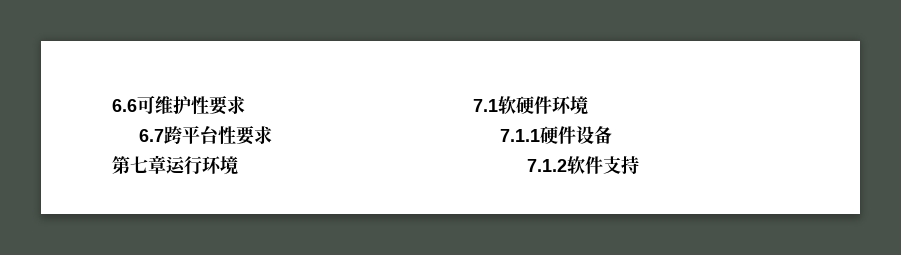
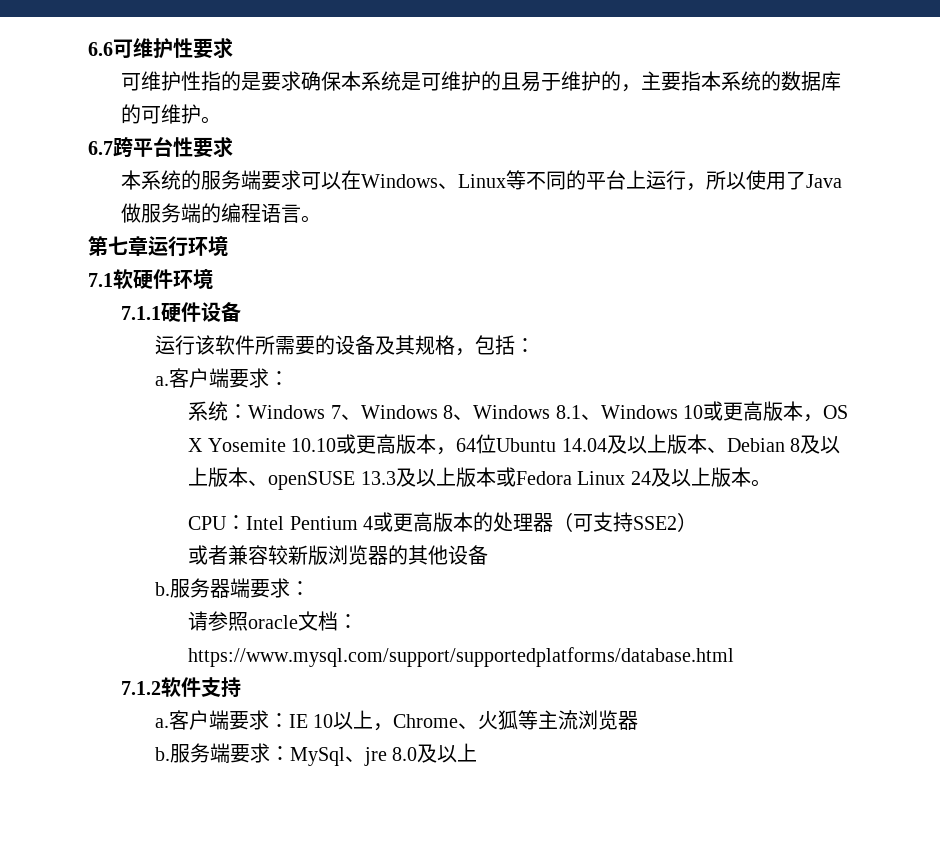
[138,125,272,145] 6.7跨平台性要求 -> [121,71,842,92] [121,104,222,124] [88,137,233,158] [121,170,843,191] [121,203,322,223] 可维护性指的是要求确保本系统是可维护的且易于维护的，主要指本系统的数据库的可维护。 // 6.7跨平台性要求 // 本系统的服务端要求可以在Windows、Linux等不同的平台上运行，所以使用了Java做服务端的编程语言。
[526,156,639,174] 7.1.2软件支持 -> [154,335,535,356] [154,368,289,388] [188,401,848,422] [188,434,840,455] [188,467,771,490] [188,512,698,532] [188,545,489,565] [154,578,310,598] [188,611,359,631] [188,647,735,667] [121,677,242,698] [154,710,639,731] [154,743,478,766] 运行该软件所需要的设备及其规格，包括： // a.客户端要求： // 系统：Windows 7、Windows 8、Windows 8.1、Windows 10或更高版本，OS X Yosemite 10.10或更高版本，64位Ubuntu 14.04及以上版本、Debian 8及以上版本、openSUSE 13.3及以上版本或Fedora Linux 24及以上版本。 // CPU：Intel Pentium 4或更高版本的处理器（可支持SSE2） // 或者兼容较新版浏览器的其他设备 // b.服务器端要求： // 请参照oracle文档：https://www.mysql.com/support/supportedplatforms/database.html // 7.1.2软件支持 // a.客户端要求：IE 10以上，Chrome、火狐等主流浏览器 // b.服务端要求：MySql、jre 8.0及以上

